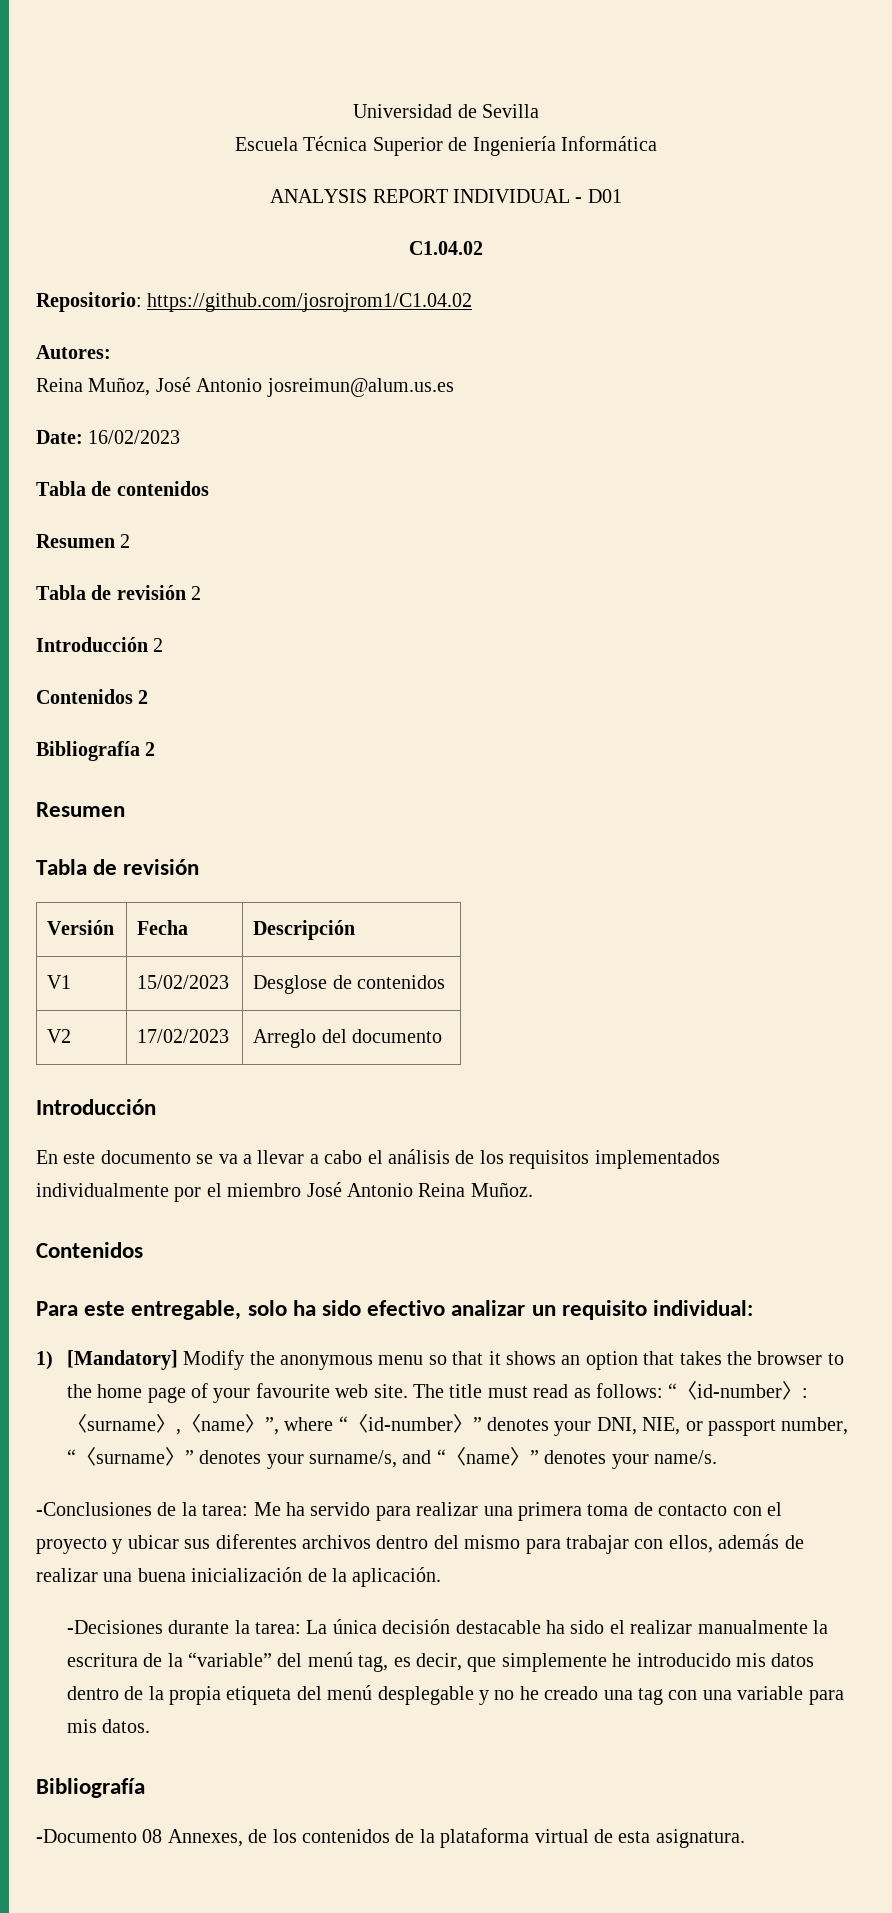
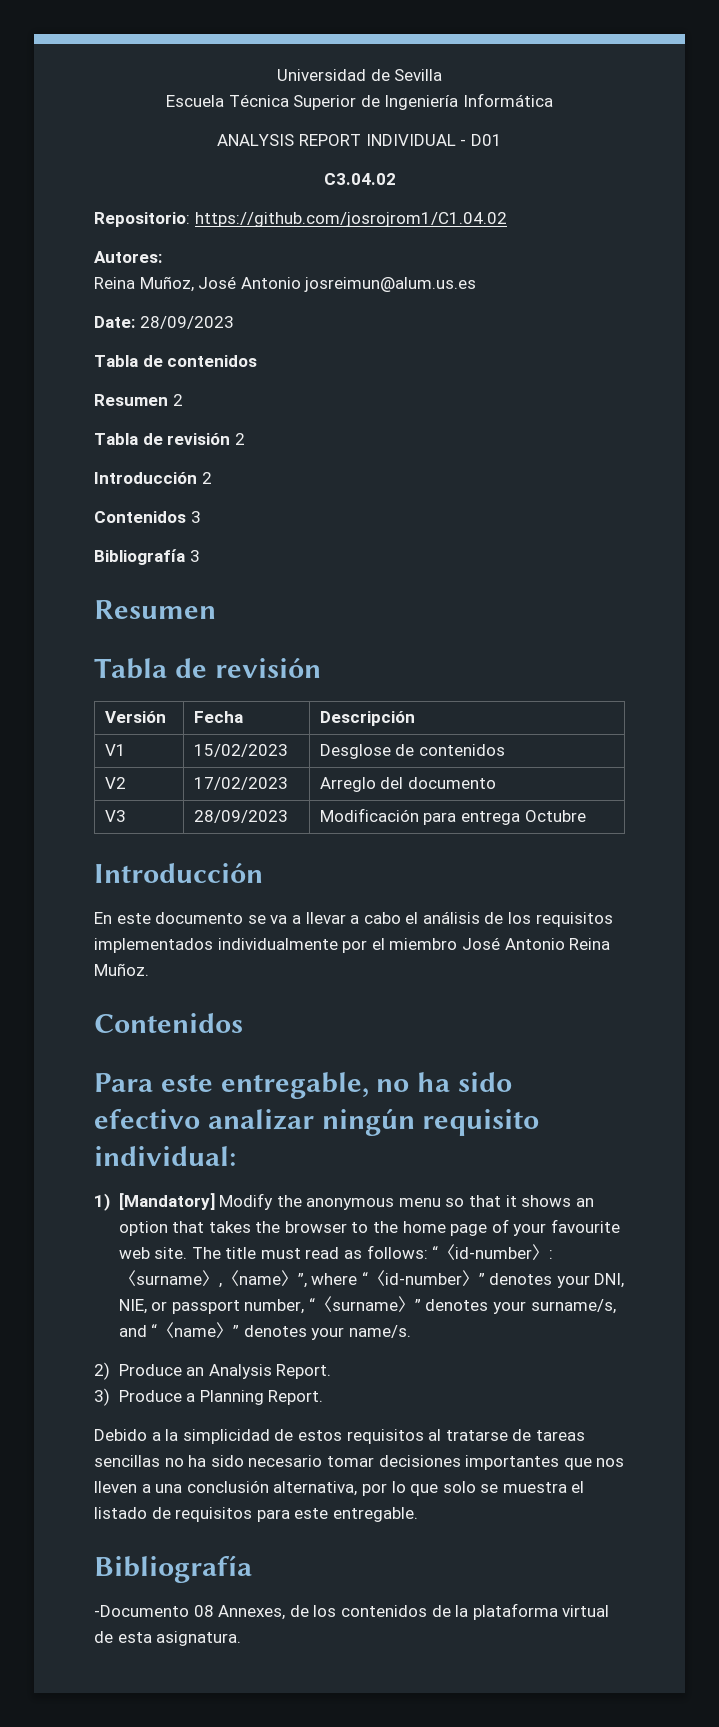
[409,241,483,255] C1.04.02 -> [323,173,396,185] C3.04.02
[88,430,181,444] 16/02/2023 -> [139,316,234,329] 28/09/2023
[138,690,149,704] [36,741,156,761] 2 // Bibliografía 2 -> [190,511,201,523] [94,549,200,565] 3 // Bibliografía 3
(443, 1036) none -> [104,810,126,822] [193,810,288,823] [319,808,586,825] // V3 | 28/09/2023 | Modificación para entrega Octubre
[247,1300,287,1316] solo -> [376,1079,410,1092] no
[531,1305,556,1316] un -> [321,1108,415,1136] ningún
[36,1502,782,1521] [36,1534,804,1554] [36,1567,442,1587] [66,1619,829,1634] [66,1652,815,1672] [66,1685,844,1705] [66,1719,151,1733] -Conclusiones de la tarea: Me ha servido para realizar una primera toma de contacto con el proyecto y ubicar sus diferentes archivos dentro del mismo para trabajar con ellos, además de realizar una buena inicialización de la aplicación. // -Decisiones durante la tarea: La única decisión destacable ha sido el realizar manualmente la escritura de la “variable” del menú tag, es decir, que simplemente he introducido mis datos dentro de la propia etiqueta del menú desplegable y no he creado una tag con una variable para mis datos. -> [94,1362,332,1380] [94,1388,324,1406] [94,1429,585,1444] [94,1455,625,1470] [94,1480,585,1496] [94,1507,418,1522] 2) Produce an Analysis Report. // 3) Produce a Planning Report. // Debido a la simplicidad de estos requisitos al tratarse de tareas sencillas no ha sido necesario tomar decisiones importantes que nos lleven a una conclusión alternativa, por lo que solo se muestra el listado de requisitos para este entregable.

